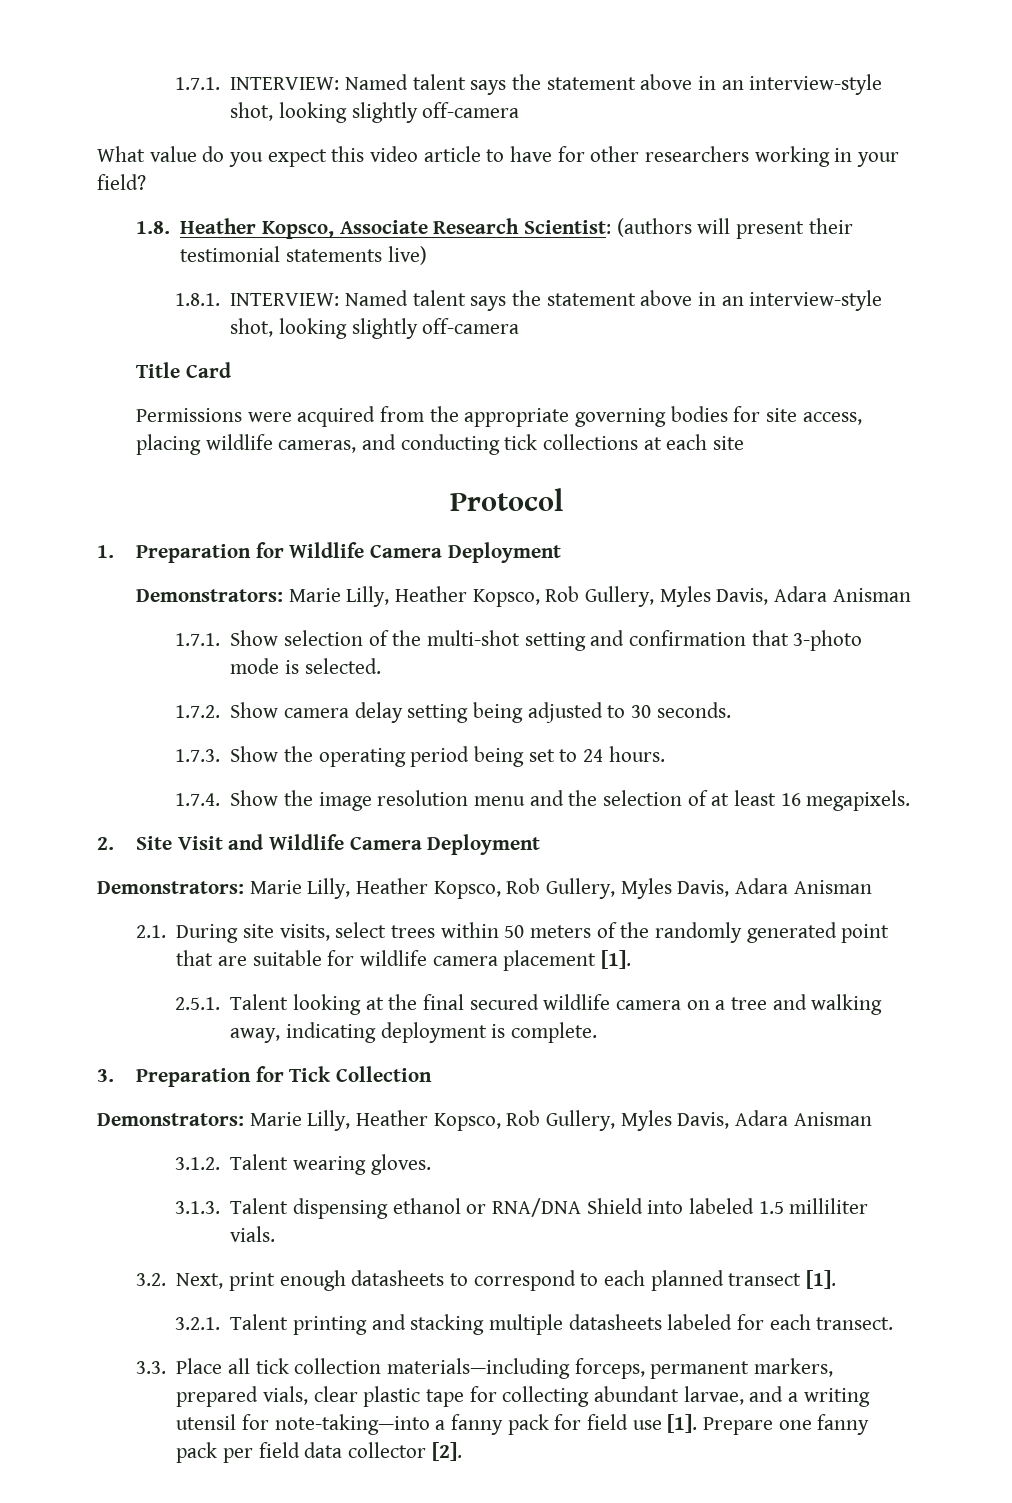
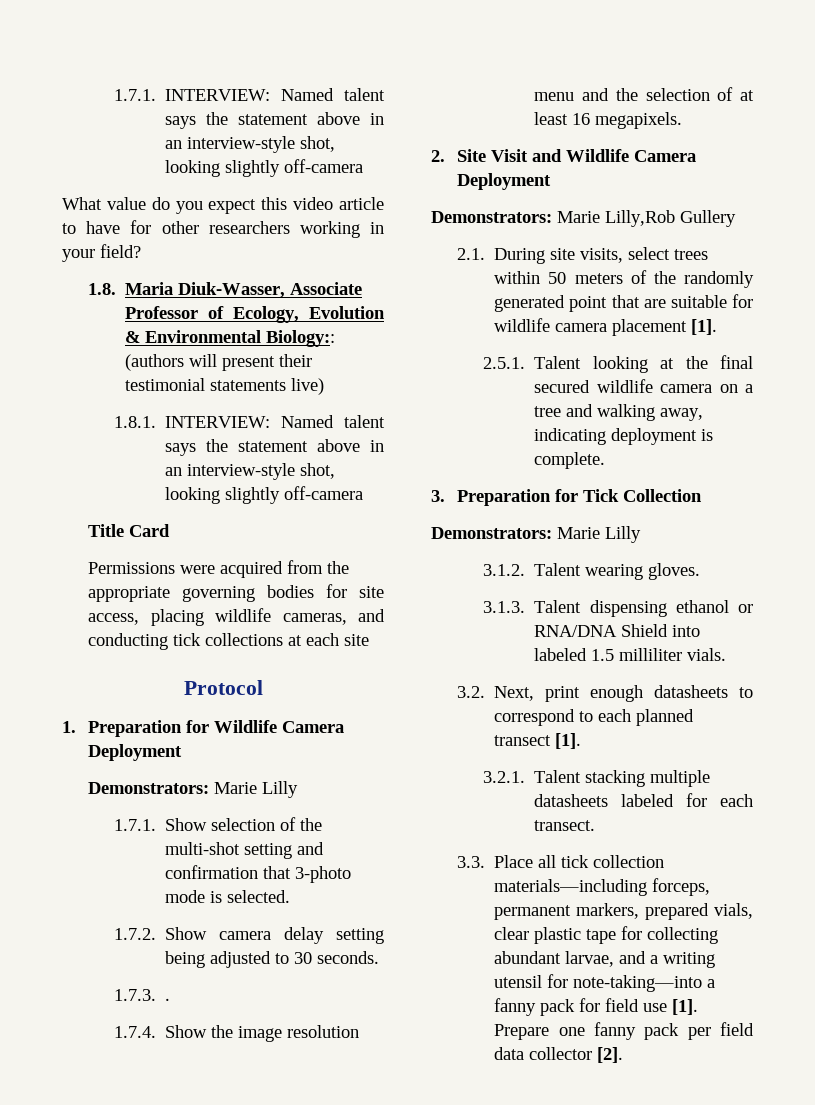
[180,218,612,239] Heather Kopsco, Associate Research Scientist: -> [125,282,363,298] [125,306,385,323] [125,330,336,347] Maria Diuk-Wasser, Associate Professor of Ecology, Evolution & Environmental Biology::
[346,586,911,607] Lilly, Heather Kopsco, Rob Gullery, Myles Davis, Adara Anisman -> [262,781,299,798] Lilly
[230,746,665,767] Show the operating period being set to 24 hours. -> [165,998,171,1001] .
[307,878,872,899] Lilly, Heather Kopsco, Rob Gullery, Myles Davis, Adara Anisman -> [605,210,736,227] Lilly,Rob Gullery
[307,1110,872,1131] Lilly, Heather Kopsco, Rob Gullery, Myles Davis, Adara Anisman -> [605,526,641,543] Lilly
[292,1314,406,1335] printing and -> (582, 776) none

